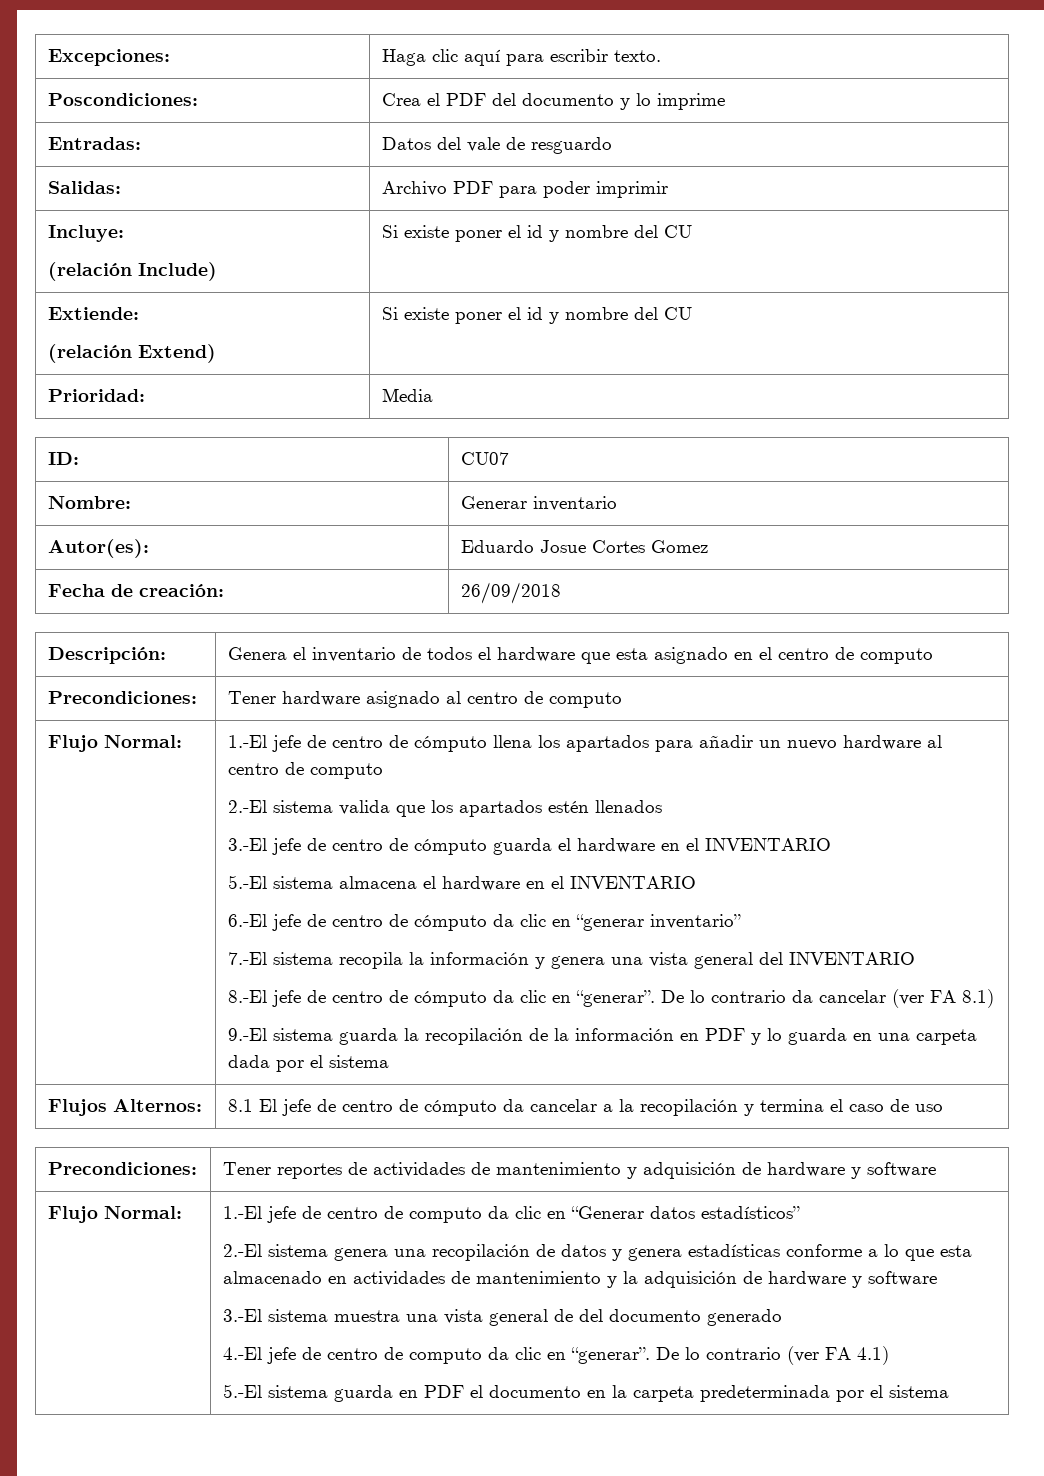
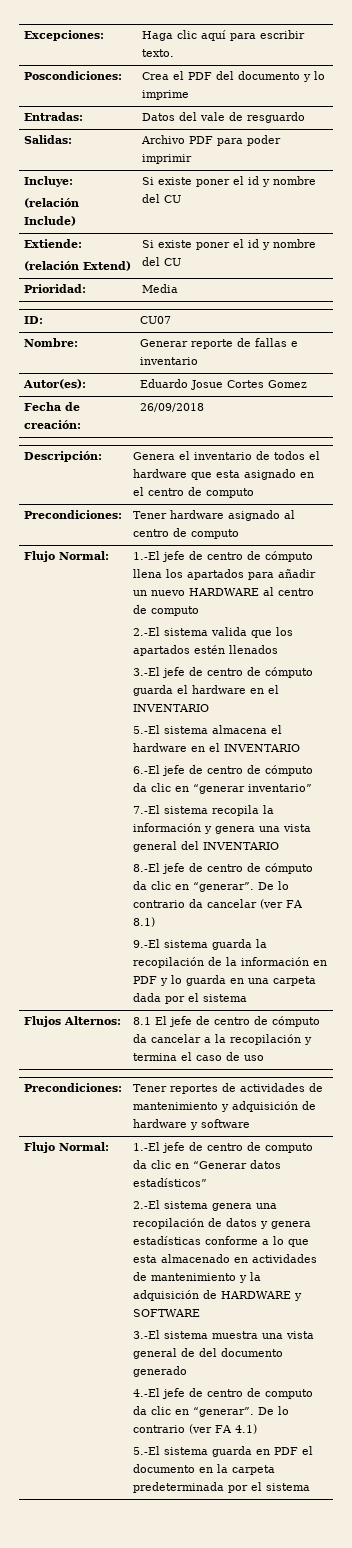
(527, 502) none -> [191,338,299,349] reporte de fallas e
[842,735,921,750] hardware -> [189,588,260,596] HARDWARE
[767,1271,937,1288] hardware y software -> [221,1291,303,1301] [133,1309,201,1317] HARDWARE y SOFTWARE

